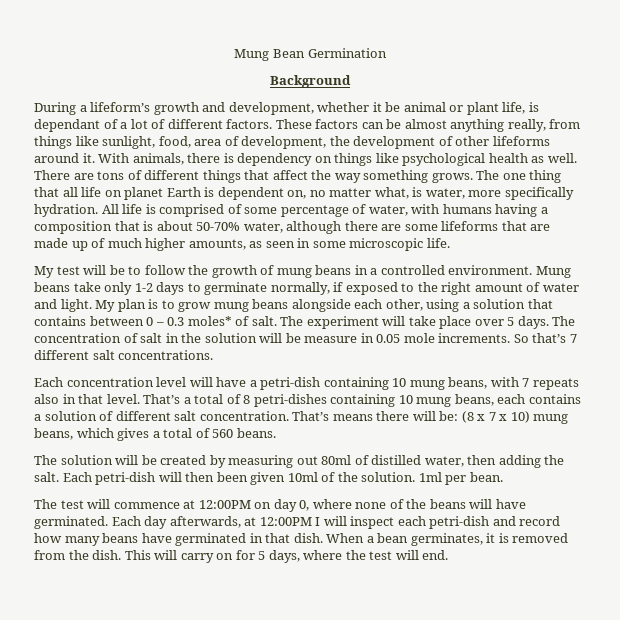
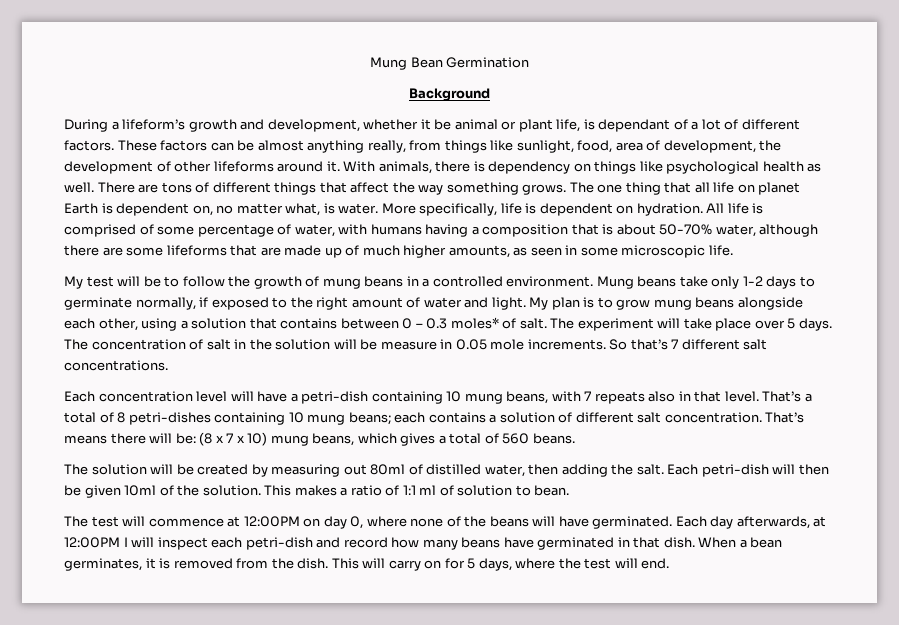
[425,187,574,200] water, more specifically -> [338,203,634,216] water. More specifically, life is dependent on
[454,394,494,406] beans, -> [348,412,391,425] beans;
[216,472,248,482] been -> [64,485,81,496] be
[418,472,467,485] 1ml per -> [264,485,531,496] This makes a ratio of 1:1 ml of solution to

